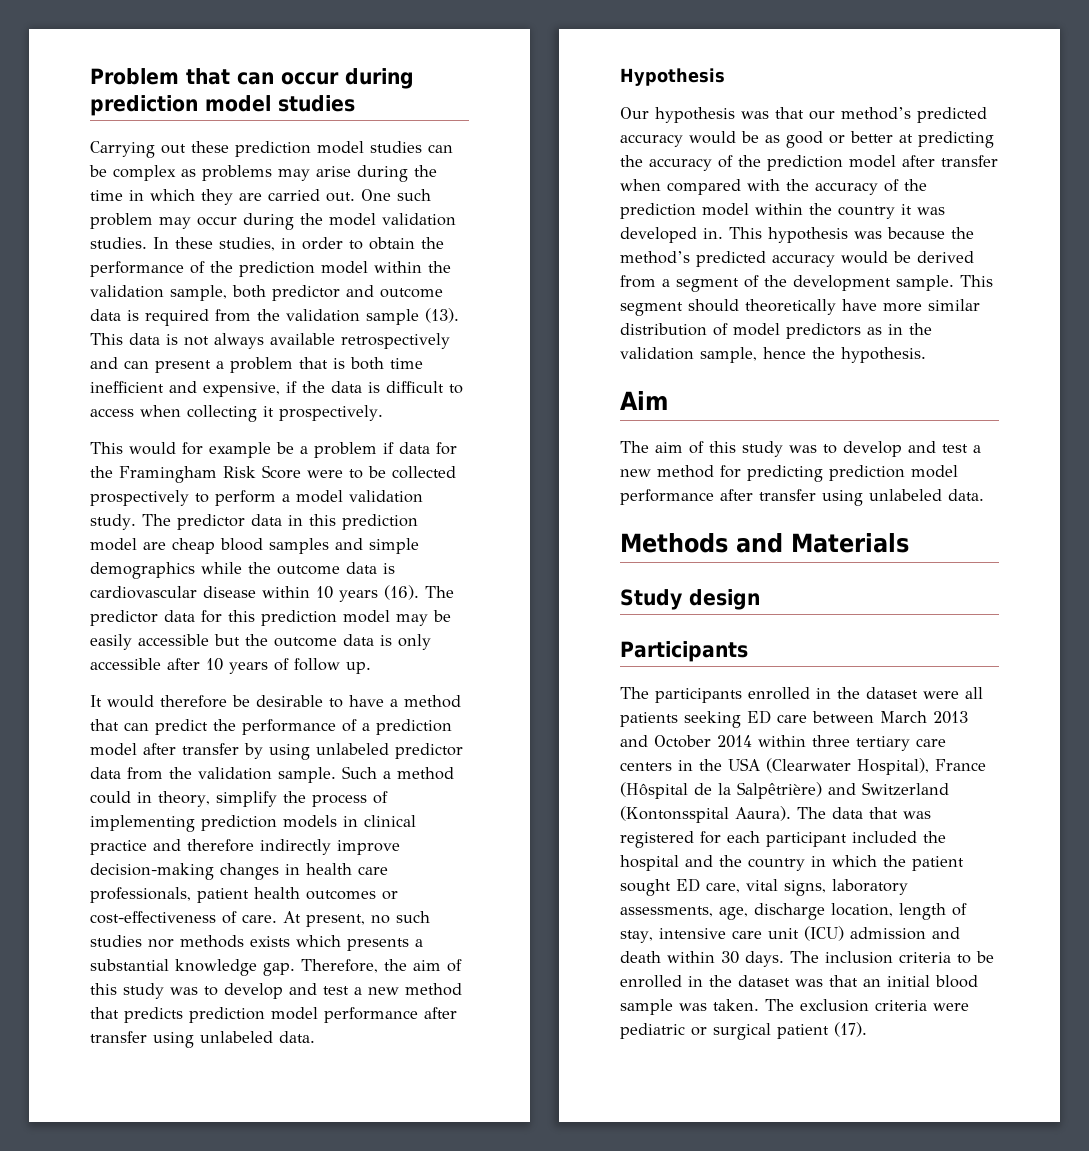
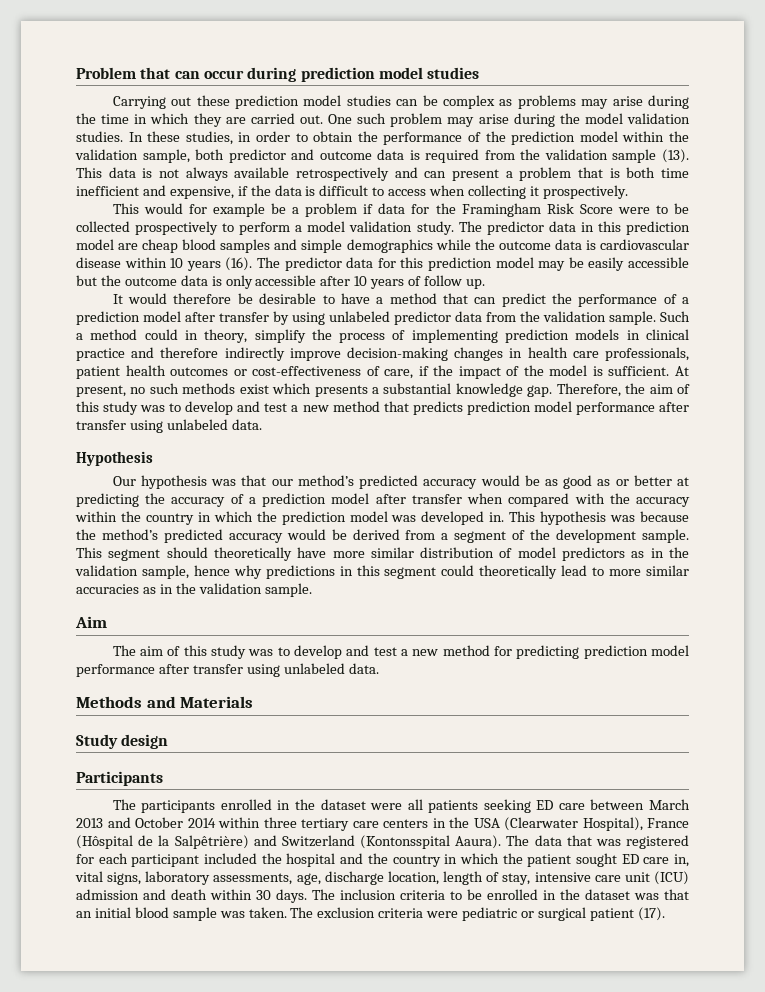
[197,216,237,226] occur -> [478,114,509,124] arise
[242,911,430,927] [90,935,290,948] care. At present, no such studies nor methods exists -> [384,365,689,379] [76,383,269,397] care, if the impact of the model is sufficient. At present, no such methods exist
(823, 139) none -> [597,479,611,486] as
[738,155,761,167] the -> [248,497,256,504] a
[884,179,927,192] [620,203,912,219] of the prediction model within the country it -> [75,511,388,525] within the country in which the prediction model
[812,347,926,363] the hypothesis. -> [233,565,689,579] [76,583,312,597] why predictions in this segment could theoretically lead to more similar accuracies as in the validation sample.
[706,882,740,893] care, -> [643,854,689,867] care in,

